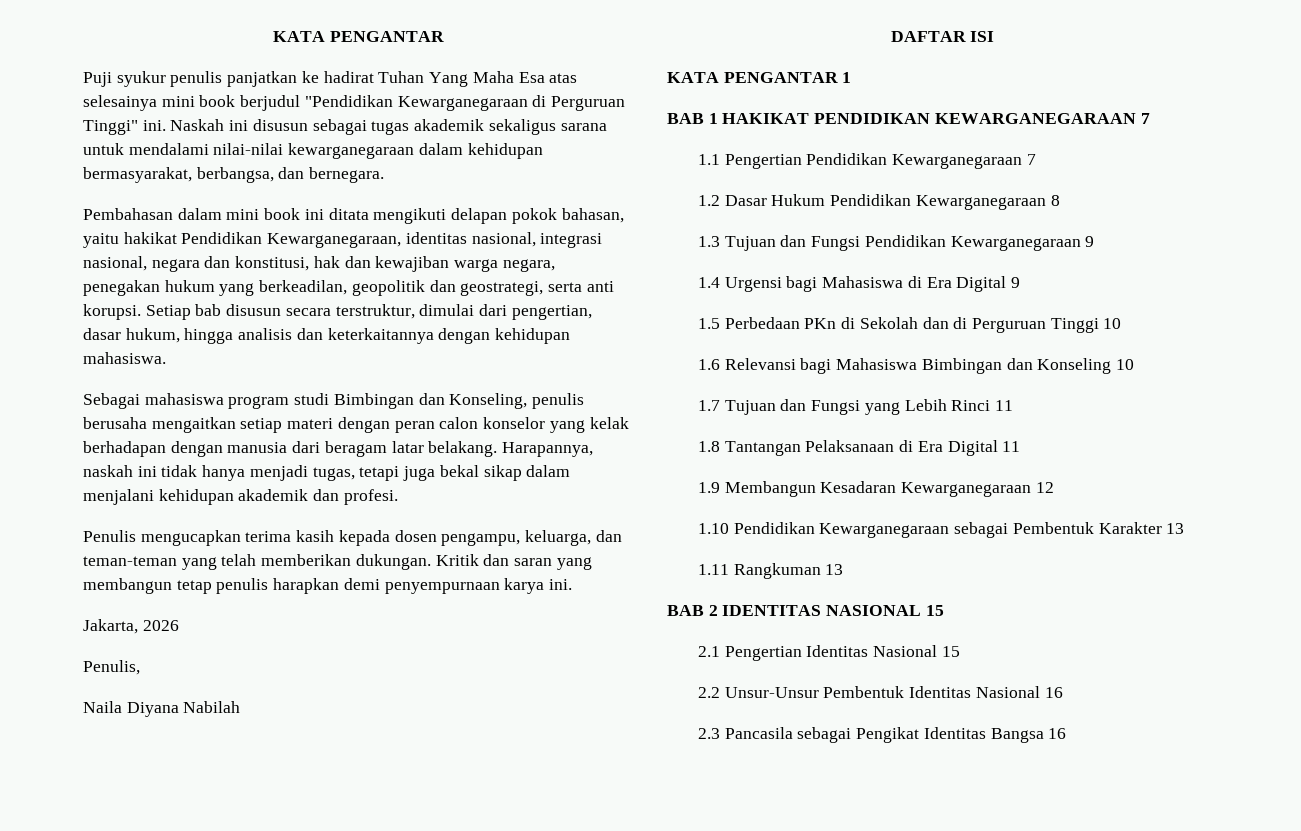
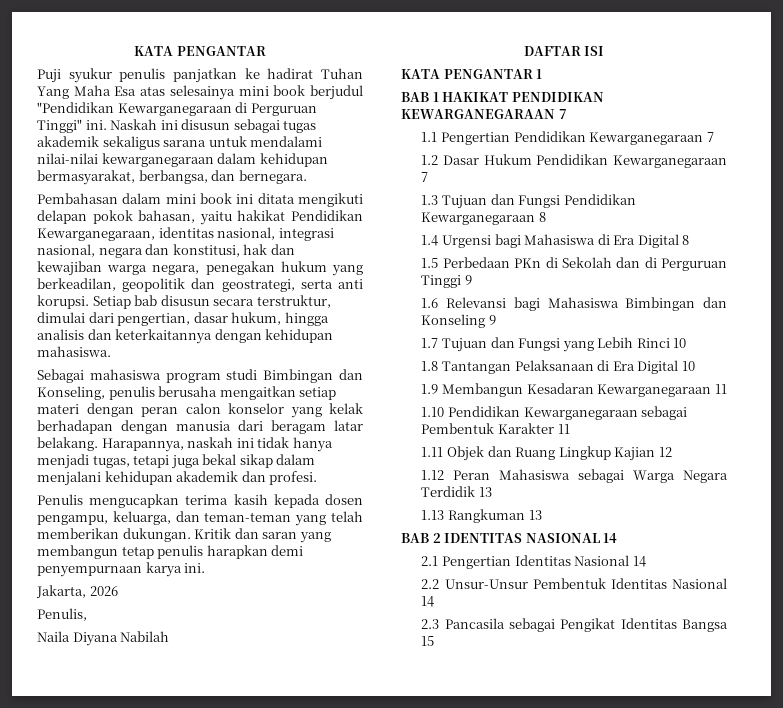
[1050,195,1060,206] 8 -> [421,172,429,182] 7
[1085,236,1095,247] 9 -> [538,212,546,222] 8
[1010,277,1020,288] 9 -> [682,235,690,245] 8
[1103,318,1122,329] 10 -> [464,275,472,285] 9
[1115,359,1134,370] 10 -> [488,315,496,325] 9
[994,400,1013,411] 11 -> [673,338,687,348] 10
[1002,441,1021,452] 11 -> [681,361,695,371] 10
[1035,482,1054,493] 12 -> [714,384,727,394] 11
[1166,523,1185,534] [697,564,729,575] 13 // 1.11 -> [557,424,570,434] [421,446,672,461] [421,469,728,483] [421,486,492,497] [421,510,445,520] 11 // 1.11 Objek dan Ruang Lingkup Kajian 12 // 1.12 Peran Mahasiswa sebagai Warga Negara Terdidik 13 // 1.13
[925,605,944,616] 15 -> [603,533,618,543] 14
[941,646,960,657] 15 -> [632,556,646,567] 14
[1044,687,1063,698] 16 -> [421,596,435,607] 14
[1048,728,1067,739] 16 -> [421,636,435,646] 15

